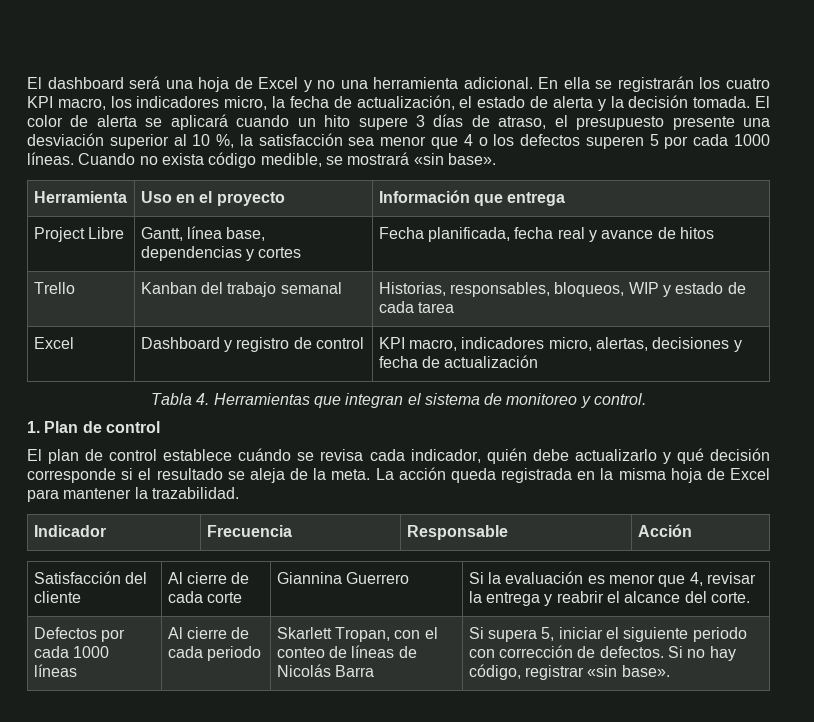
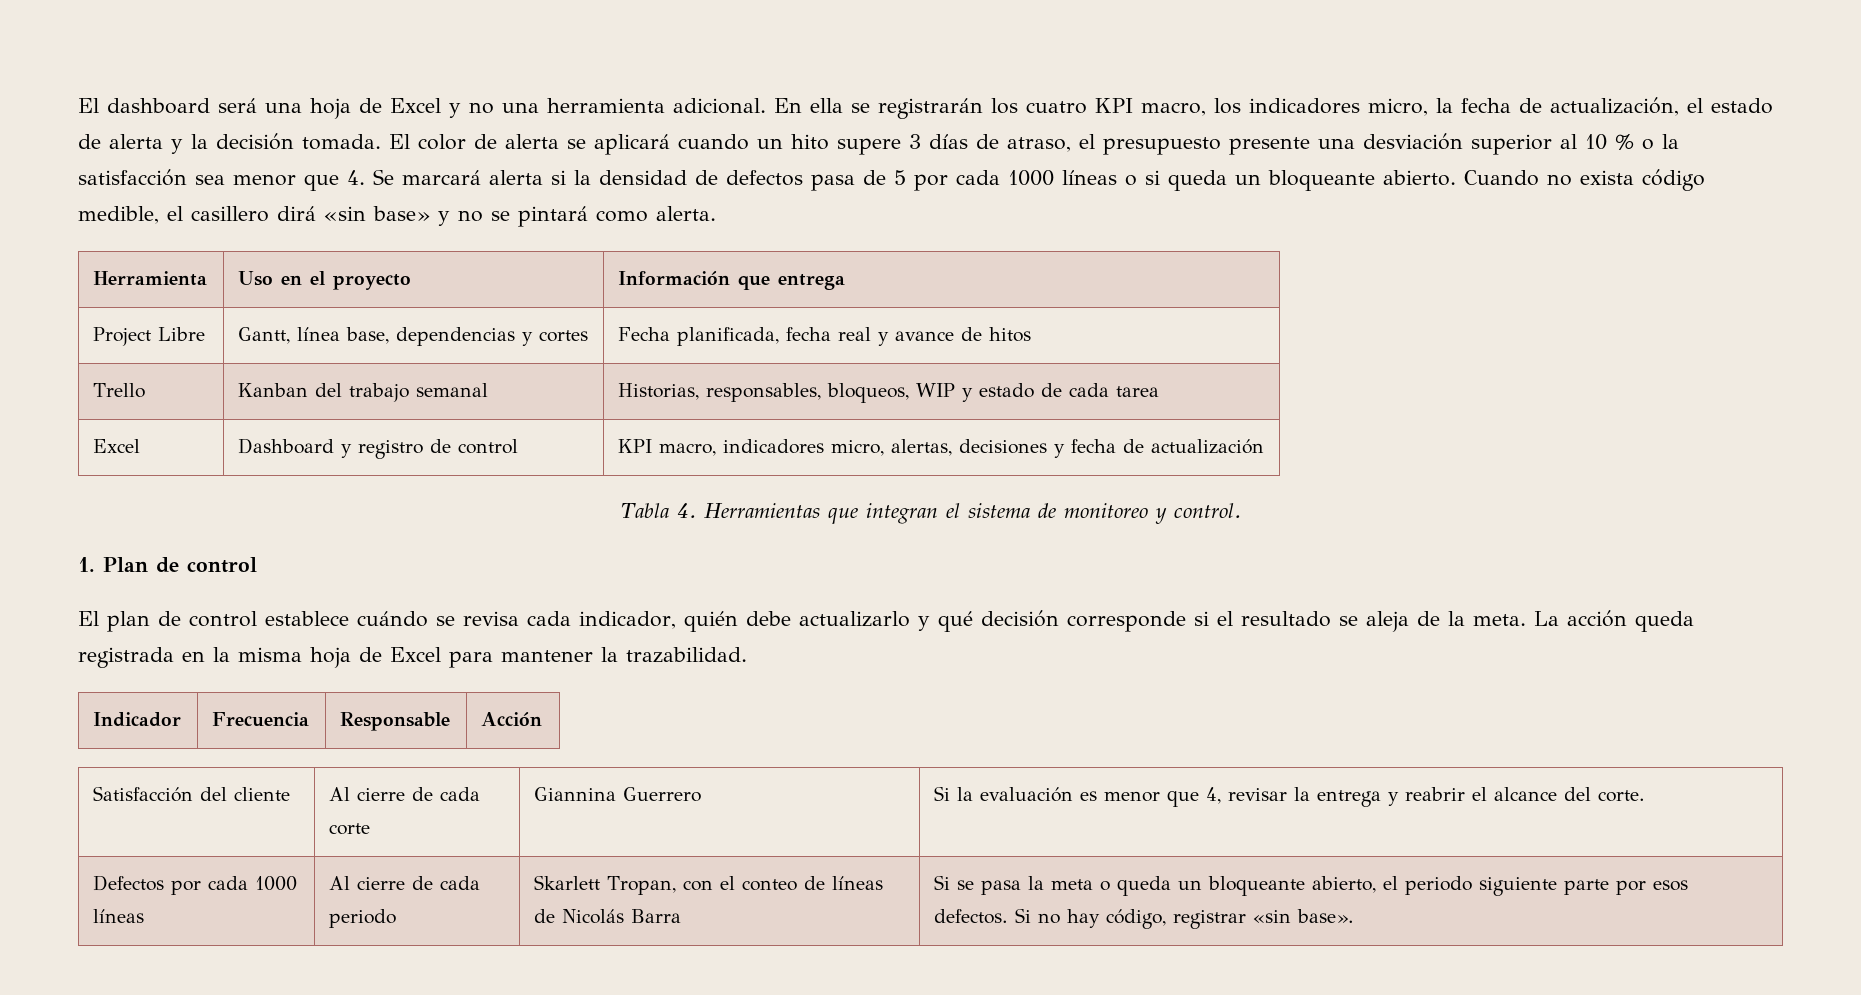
[216,134,235,148] %, -> [1615,134,1654,150] % o
[463,134,771,149] [27,152,74,165] 4 o los defectos superen 5 por cada 1000 líneas. -> [347,169,1456,191] 4. Se marcará alerta si la densidad de defectos pasa de 5 por cada 1000 líneas o si queda un bloqueante abierto.
[325,152,496,165] se mostrará «sin base». -> [167,206,716,227] el casillero dirá «sin base» y no se pintará como alerta.
[487,627,747,642] [468,645,596,658] supera 5, iniciar el siguiente periodo con corrección de -> [957,876,1689,896] se pasa la meta o queda un bloqueante abierto, el periodo siguiente parte por esos

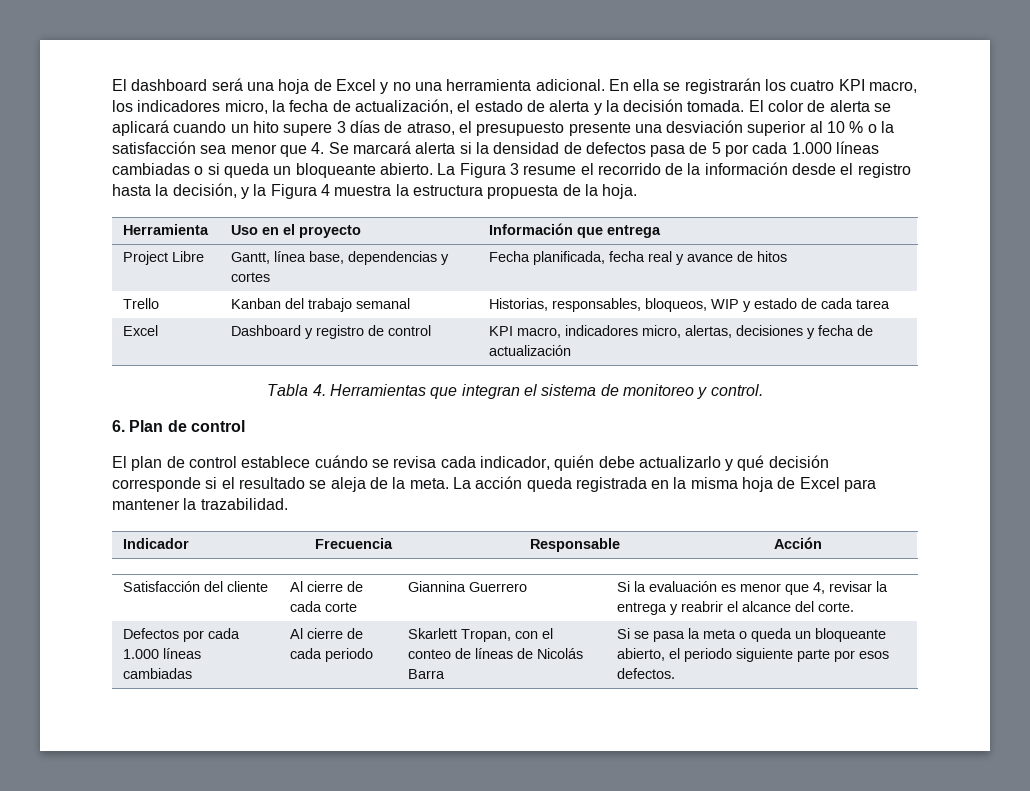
[1008,170,1117,186] 1000 líneas -> [791,141,880,154] [112,163,190,175] 1.000 líneas cambiadas
[1464,169,1705,191] [78,206,716,227] Cuando no exista código medible, el casillero dirá «sin base» y no se pintará como alerta. -> [437,162,911,178] [112,183,638,199] La Figura 3 resume el recorrido de la información desde el registro hasta la decisión, y la Figura 4 muestra la estructura propuesta de la hoja.
[78,557,95,572] 1. -> [112,420,125,432] 6.
[255,876,298,891] [93,909,145,923] 1000 líneas -> [123,648,202,659] [123,668,193,679] 1.000 líneas cambiadas
[1015,908,1355,929] Si no hay código, registrar «sin base». -> (676, 673) none

